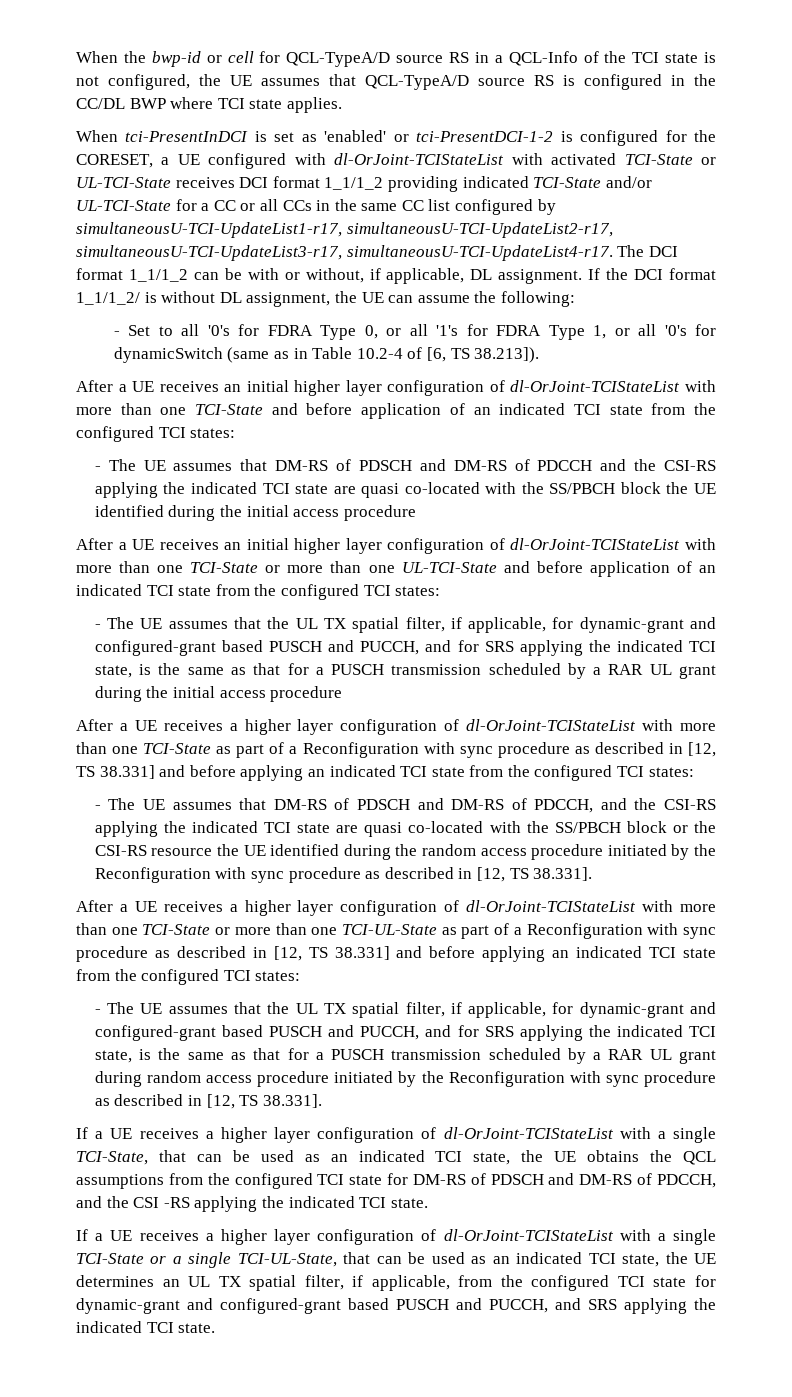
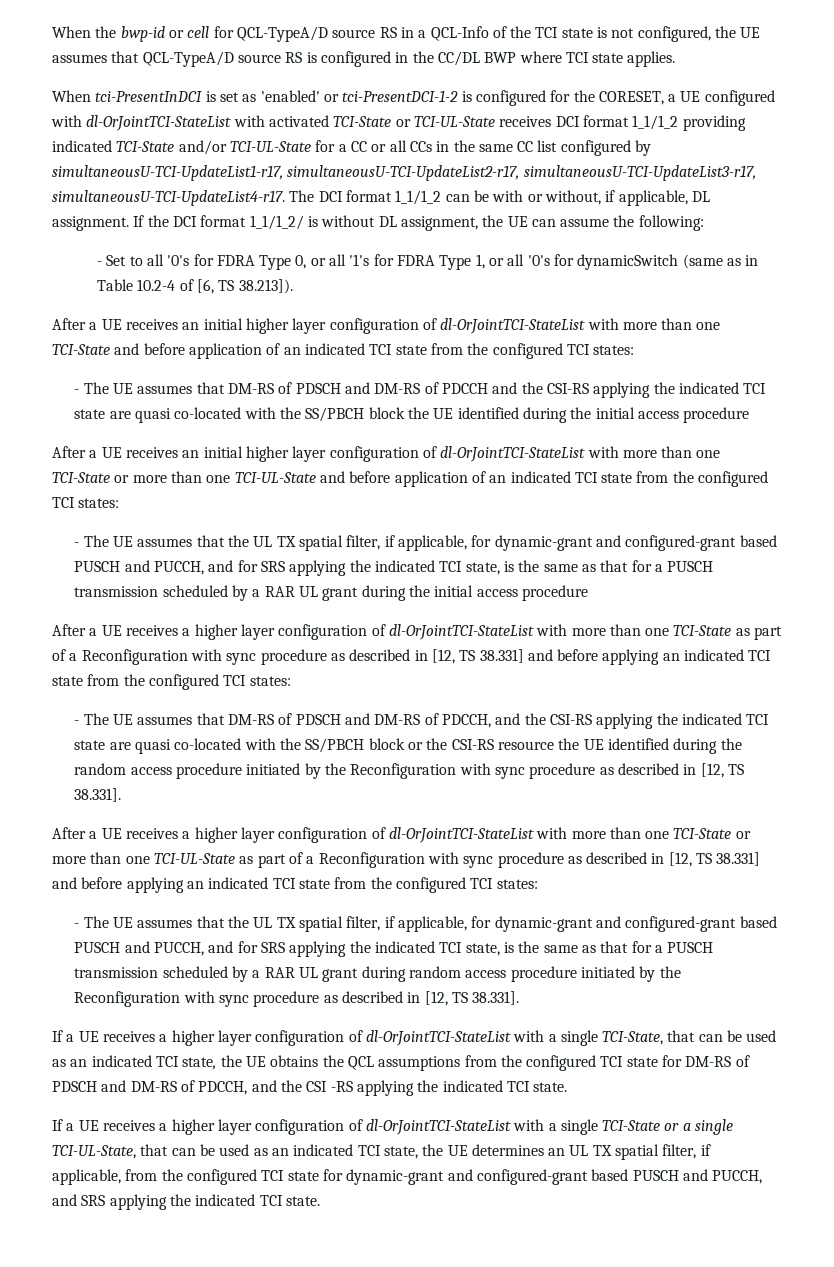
[334,153,505,165] dl-OrJoint-TCIStateList -> [86,115,232,131] dl-OrJointTCI-StateList
[76,177,171,188] UL-TCI-State -> [413,116,495,127] TCI-UL-State
[76,200,171,211] UL-TCI-State -> [229,141,311,152] TCI-UL-State
[510,380,681,392] dl-OrJoint-TCIStateList -> [440,318,586,334] dl-OrJointTCI-StateList
[510,538,716,550] [76,561,497,573] dl-OrJoint-TCIStateList with more than one TCI-State or more than one UL-TCI-State -> [440,446,721,462] [52,471,316,483] dl-OrJointTCI-StateList with more than one TCI-State or more than one TCI-UL-State
[466,719,637,731] dl-OrJoint-TCIStateList -> [388,624,534,640] dl-OrJointTCI-StateList
[466,900,637,912] dl-OrJoint-TCIStateList -> [388,827,534,843] dl-OrJointTCI-StateList
[443,1127,614,1139] dl-OrJoint-TCIStateList -> [365,1030,511,1046] dl-OrJointTCI-StateList
[443,1229,614,1241] dl-OrJoint-TCIStateList -> [365,1119,511,1135] dl-OrJointTCI-StateList

